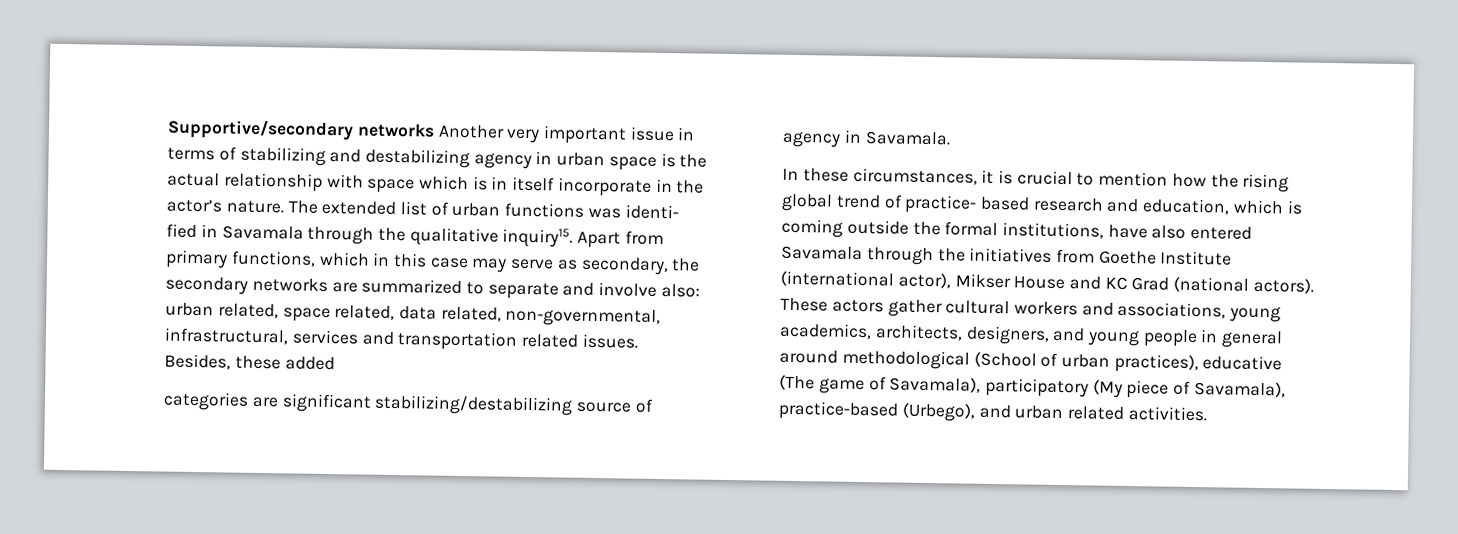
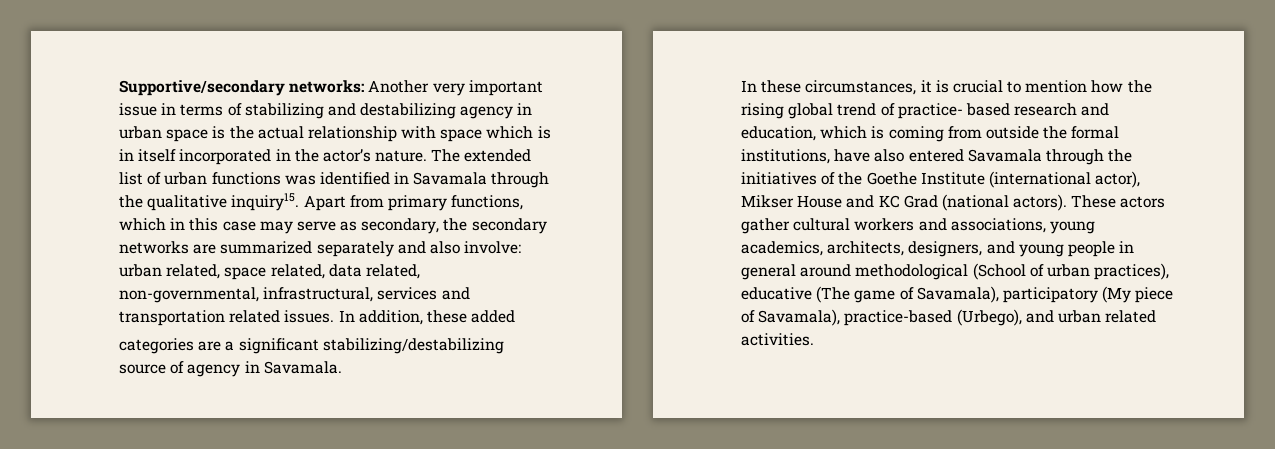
[356,123,435,138] networks -> [289,80,365,93] networks:
[557,177,652,197] incorporate -> [179,149,272,165] incorporated
[624,204,679,220] [166,223,198,239] identi- fied -> [319,172,390,185] identified
[466,282,700,300] to separate and involve also: -> [316,241,522,257] separately and also involve:
[164,353,232,370] Besides, -> [338,310,423,325] In addition,
(278, 402) none -> [225,341,235,351] a
(844, 228) none -> [947,126,982,139] from
[1056,248,1096,264] from -> [821,172,863,185] of the

